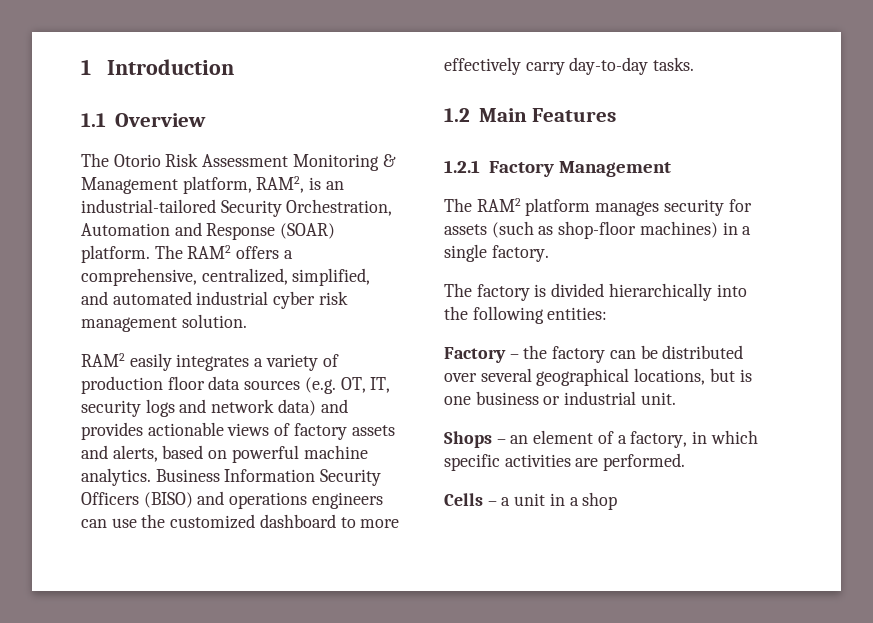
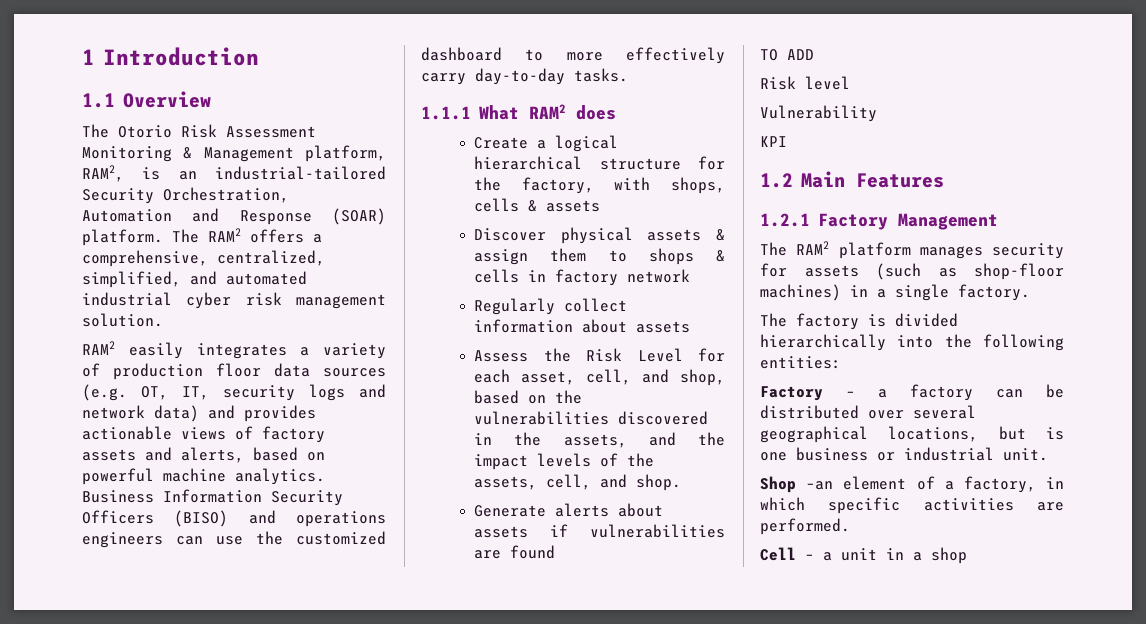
(695, 64) none -> [421,104,616,120] [474,135,619,152] [474,156,725,170] [474,177,725,194] [474,198,601,212] [474,227,725,244] [474,248,725,265] [474,269,691,286] [474,298,628,315] [474,319,691,333] [474,348,725,362] [474,369,725,386] [474,390,583,404] [474,411,709,425] [474,432,725,448] [474,453,655,470] [474,474,682,491] [474,503,664,517] [474,524,725,538] [474,545,556,559] [760,49,814,61] [760,76,850,90] [760,105,877,122] [760,136,787,147] // 1.1.1 What RAM2 does // Create a logical hierarchical structure for the factory, with shops, cells & assets // Discover physical assets & assign them to shops & cells in factory network // Regularly collect information about assets // Assess the Risk Level for each asset, cell, and shop, based on the vulnerabilities discovered in the assets, and the impact levels of the assets, cell, and shop. // Generate alerts about assets if vulnerabilities are found // TO ADD // Risk level // Vulnerability // KPI
[523,345,548,359] the -> [878,389,887,398] a
[444,431,529,448] Shops – an -> [760,476,834,493] Shop –an
[444,493,483,506] Cells -> [760,547,796,561] Cell

